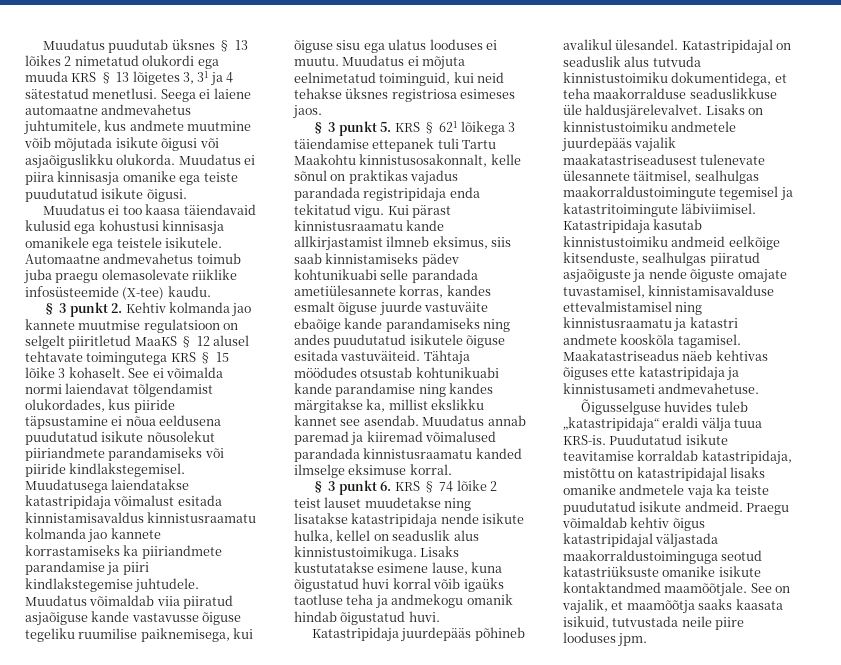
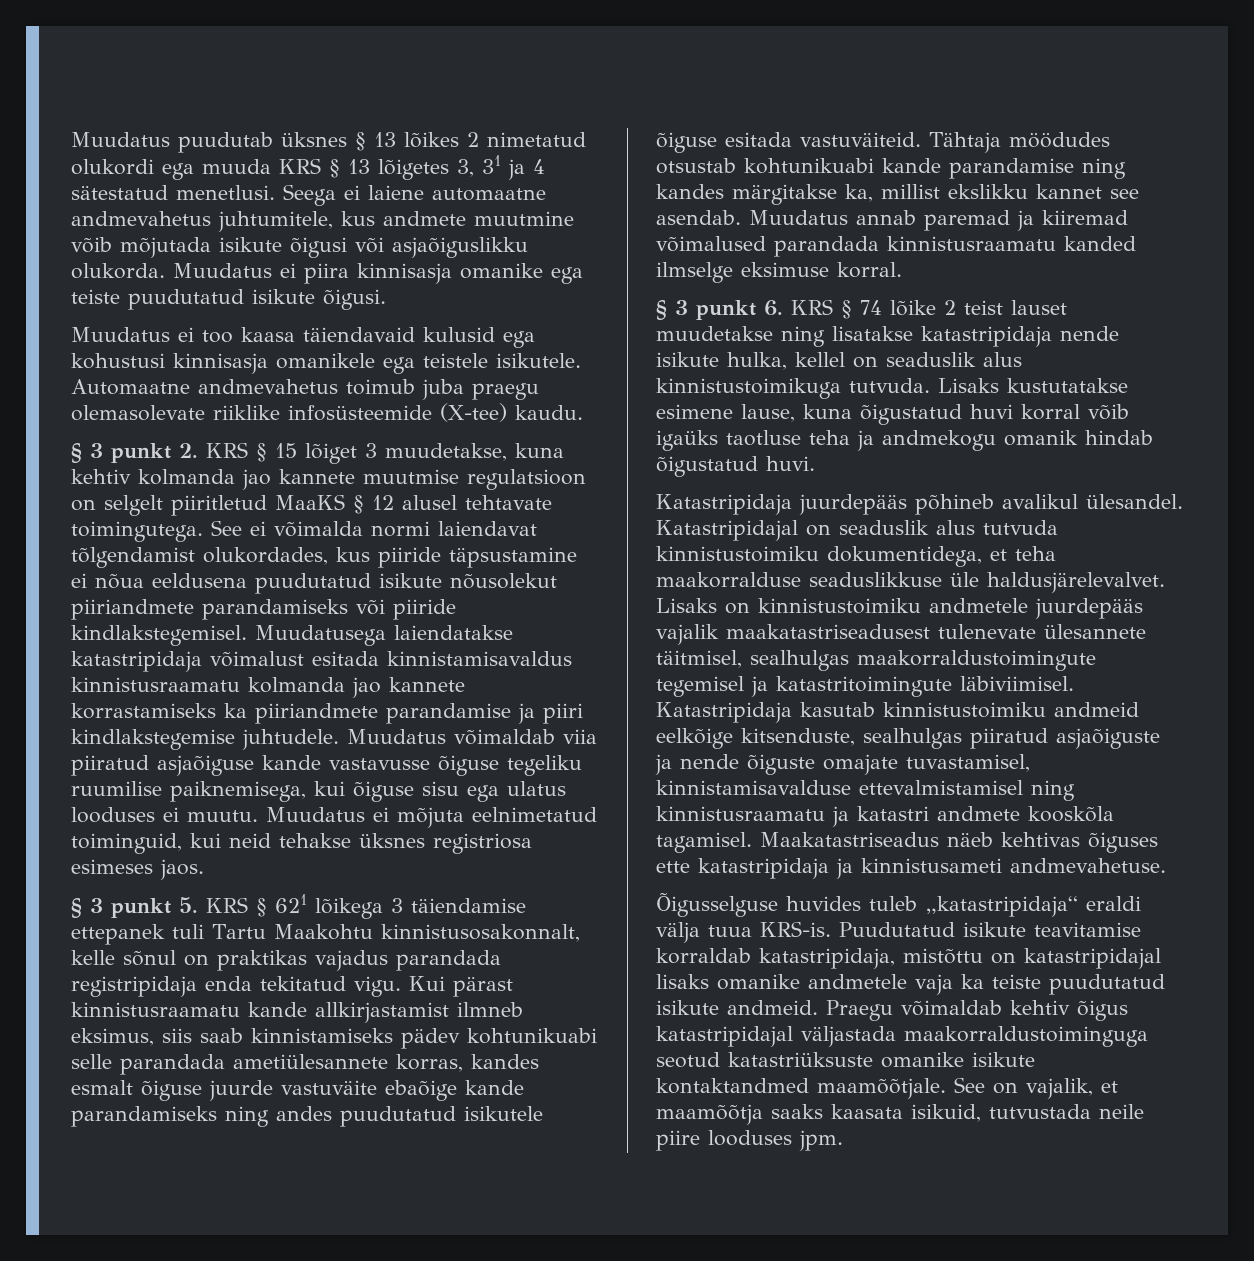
[125,302,166,313] Kehtiv -> [206,442,564,464] [71,469,131,484] KRS § 15 lõiget 3 muudetakse, kuna kehtiv
[86,352,229,365] [25,367,125,378] toimingutega KRS § 15 lõike 3 kohaselt. -> [71,521,203,542] toimingutega.
[294,546,417,560] kinnistustoimikuga. -> [656,378,930,399] kinnistustoimikuga tutvuda.

